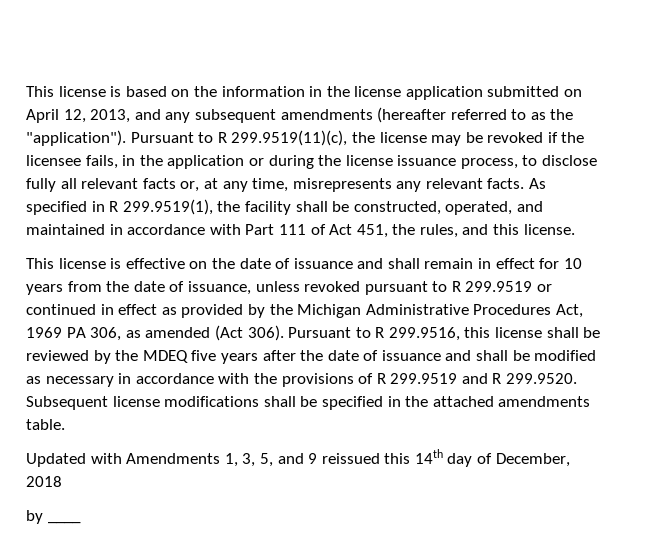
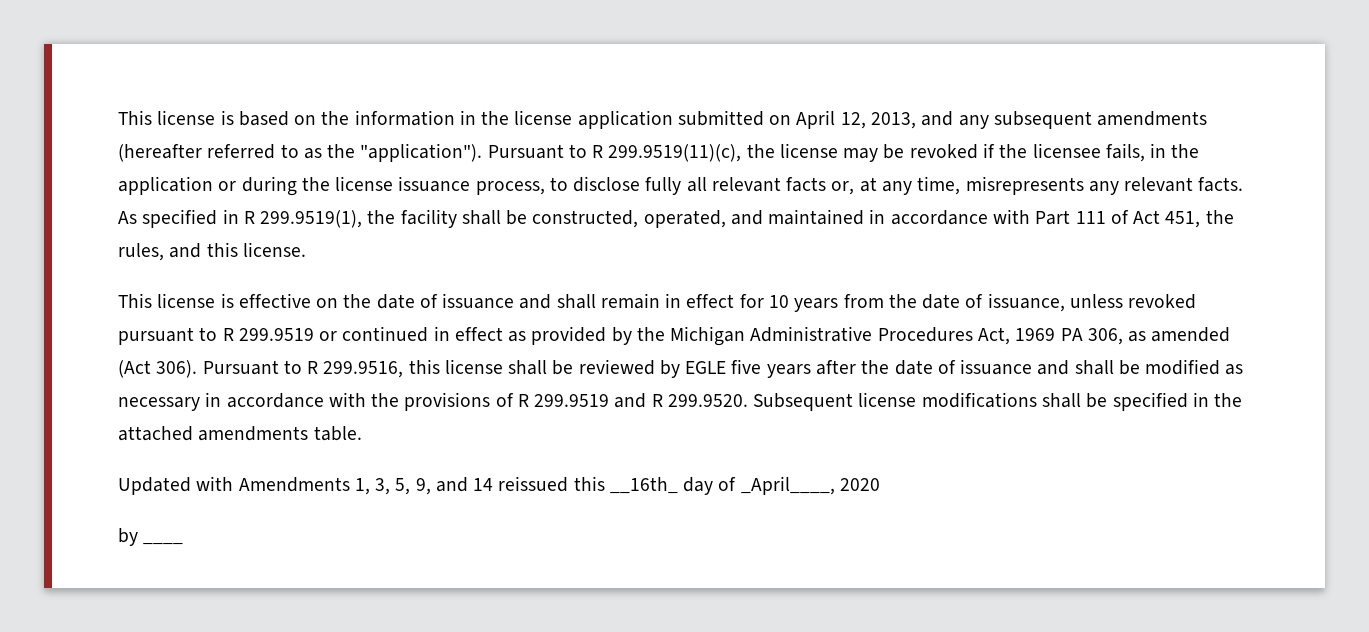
[115,350,188,363] the MDEQ -> [685,361,727,374] EGLE
[277,453,318,464] and 9 -> [415,477,494,495] 9, and 14
[414,449,443,464] 14th -> [609,477,678,494] __16th_
[495,453,570,467] [26,476,62,487] December, 2018 -> [740,476,880,495] _April____, 2020

